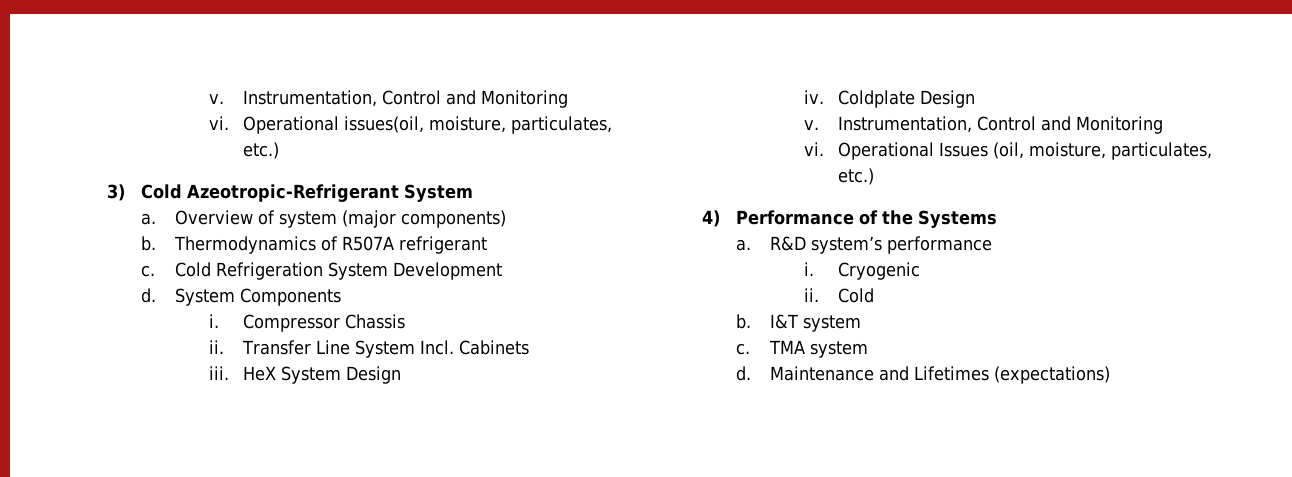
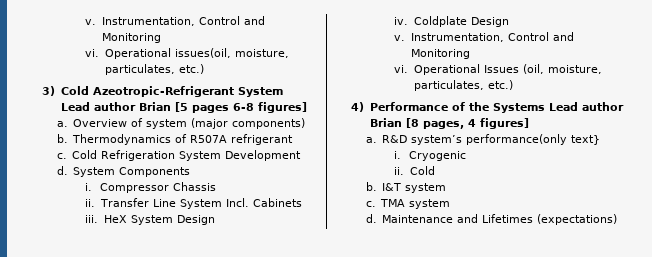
(474, 193) none -> [60,102,307,113] Lead author Brian [5 pages 6-8 figures]
(998, 219) none -> [548,102,624,111] [369,118,529,129] Lead author Brian [8 pages, 4 figures]
[887,236,993,254] performance -> [466,134,601,145] performance(only text}

